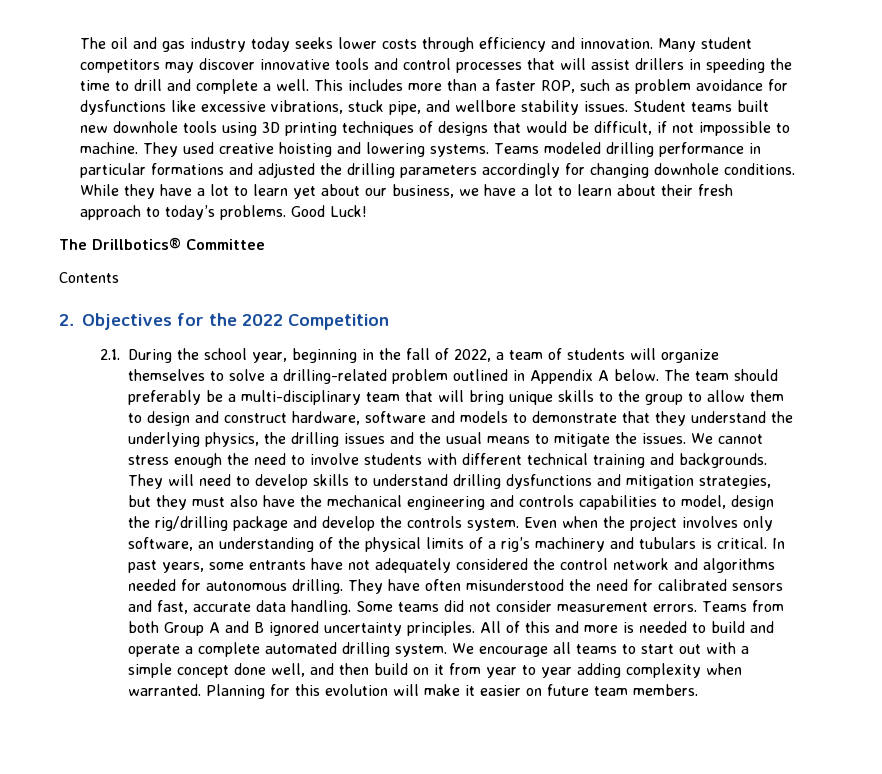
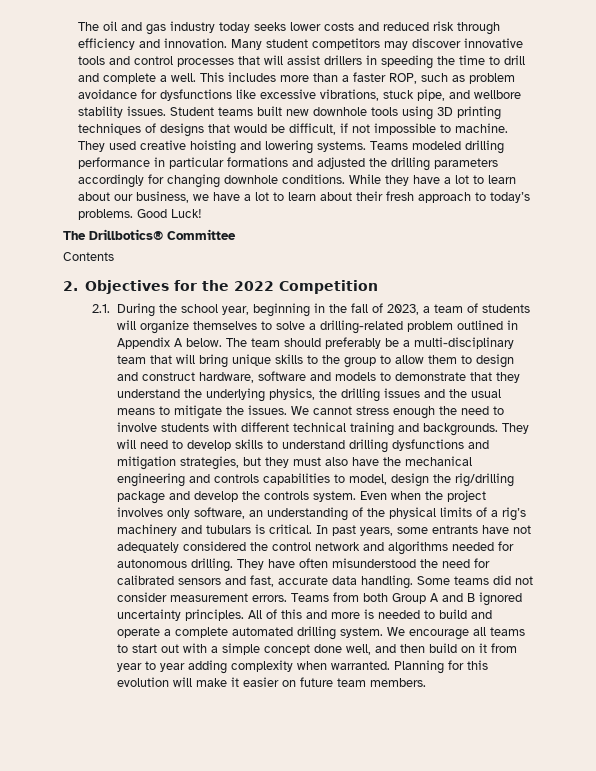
(417, 44) none -> [357,21,454,31] and reduced risk
[292,186,316,199] yet -> (516, 179) none
[454,349,492,362] 2022, -> [386,304,419,315] 2023,

